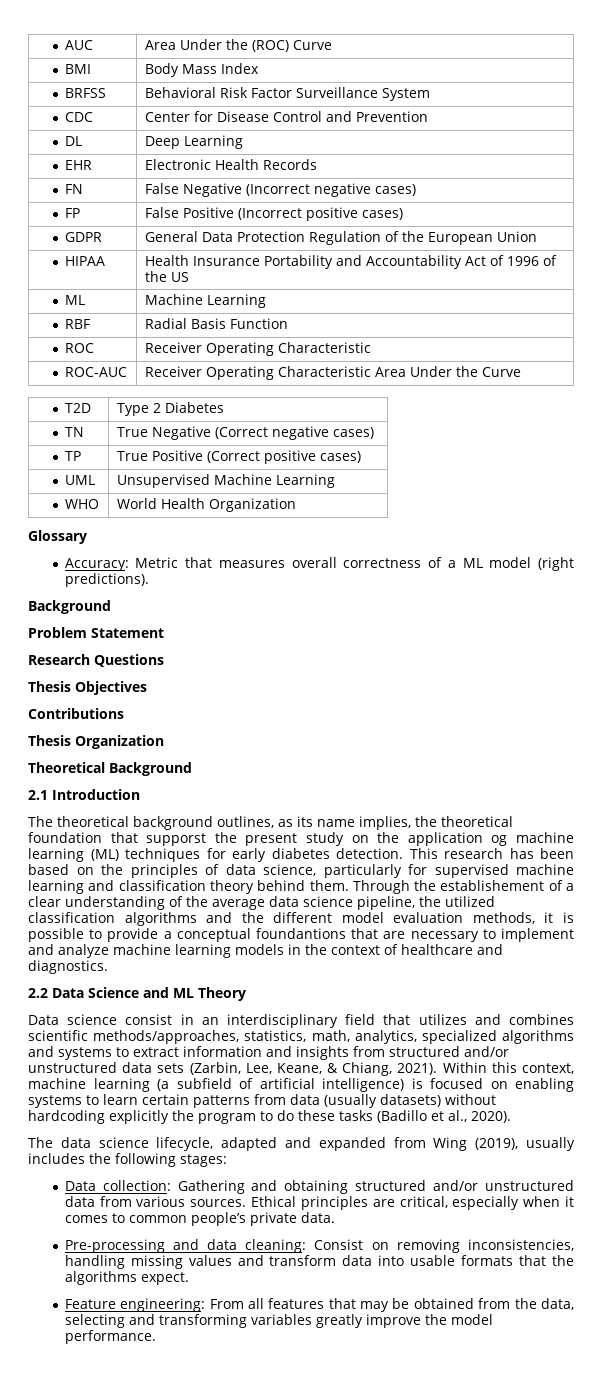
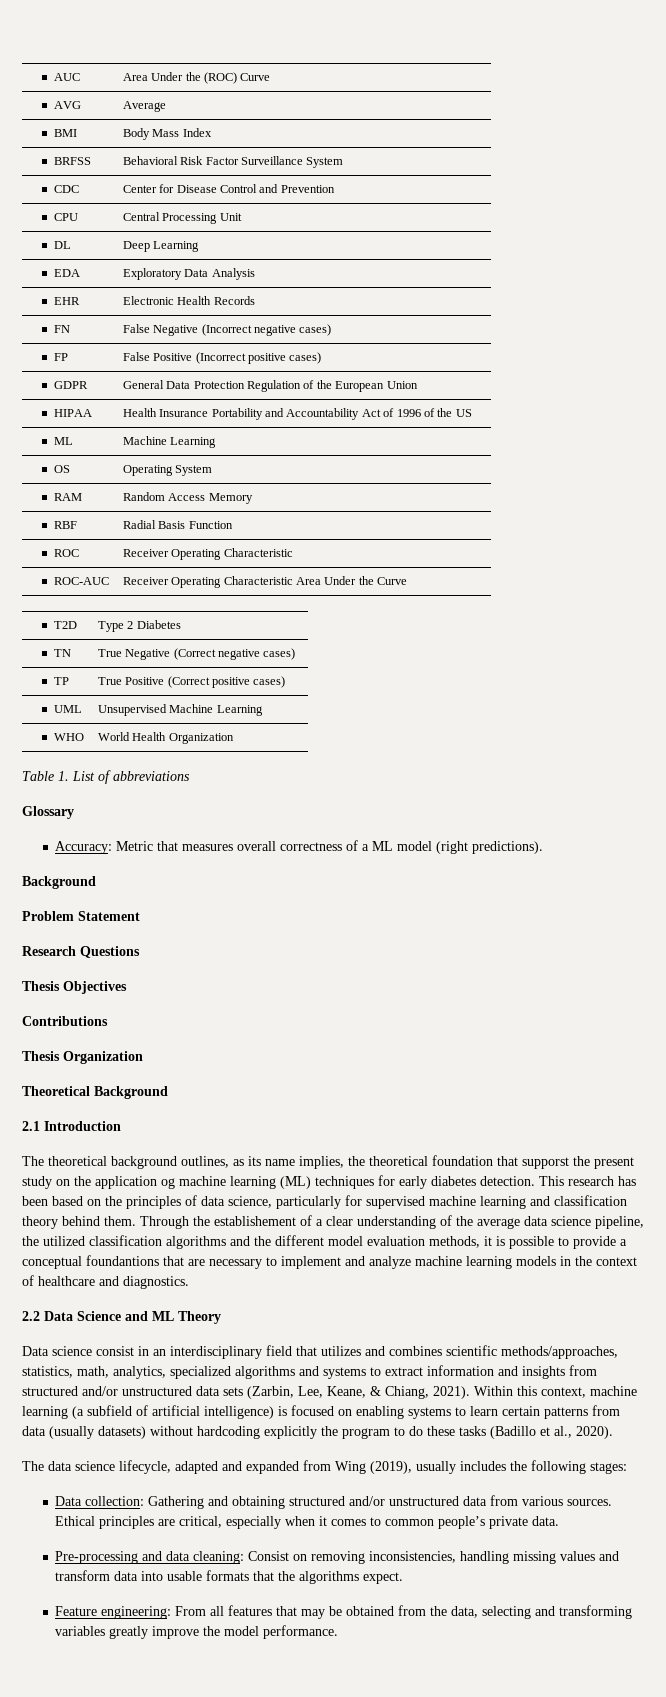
(333, 45) none -> [53,101,81,109] [122,101,166,112] // AVG | Average
(429, 116) none -> [53,213,78,221] [122,212,242,224] // CPU | Central Processing Unit
(244, 142) none -> [53,269,80,277] [122,268,255,280] // EDA | Exploratory Data Analysis
(267, 301) none -> [53,465,70,473] [122,465,213,476] [53,493,82,501] [122,492,253,504] // OS | Operating System // RAM | Random Access Memory
(297, 505) none -> [22,770,190,784] // Table 1. List of abbreviations

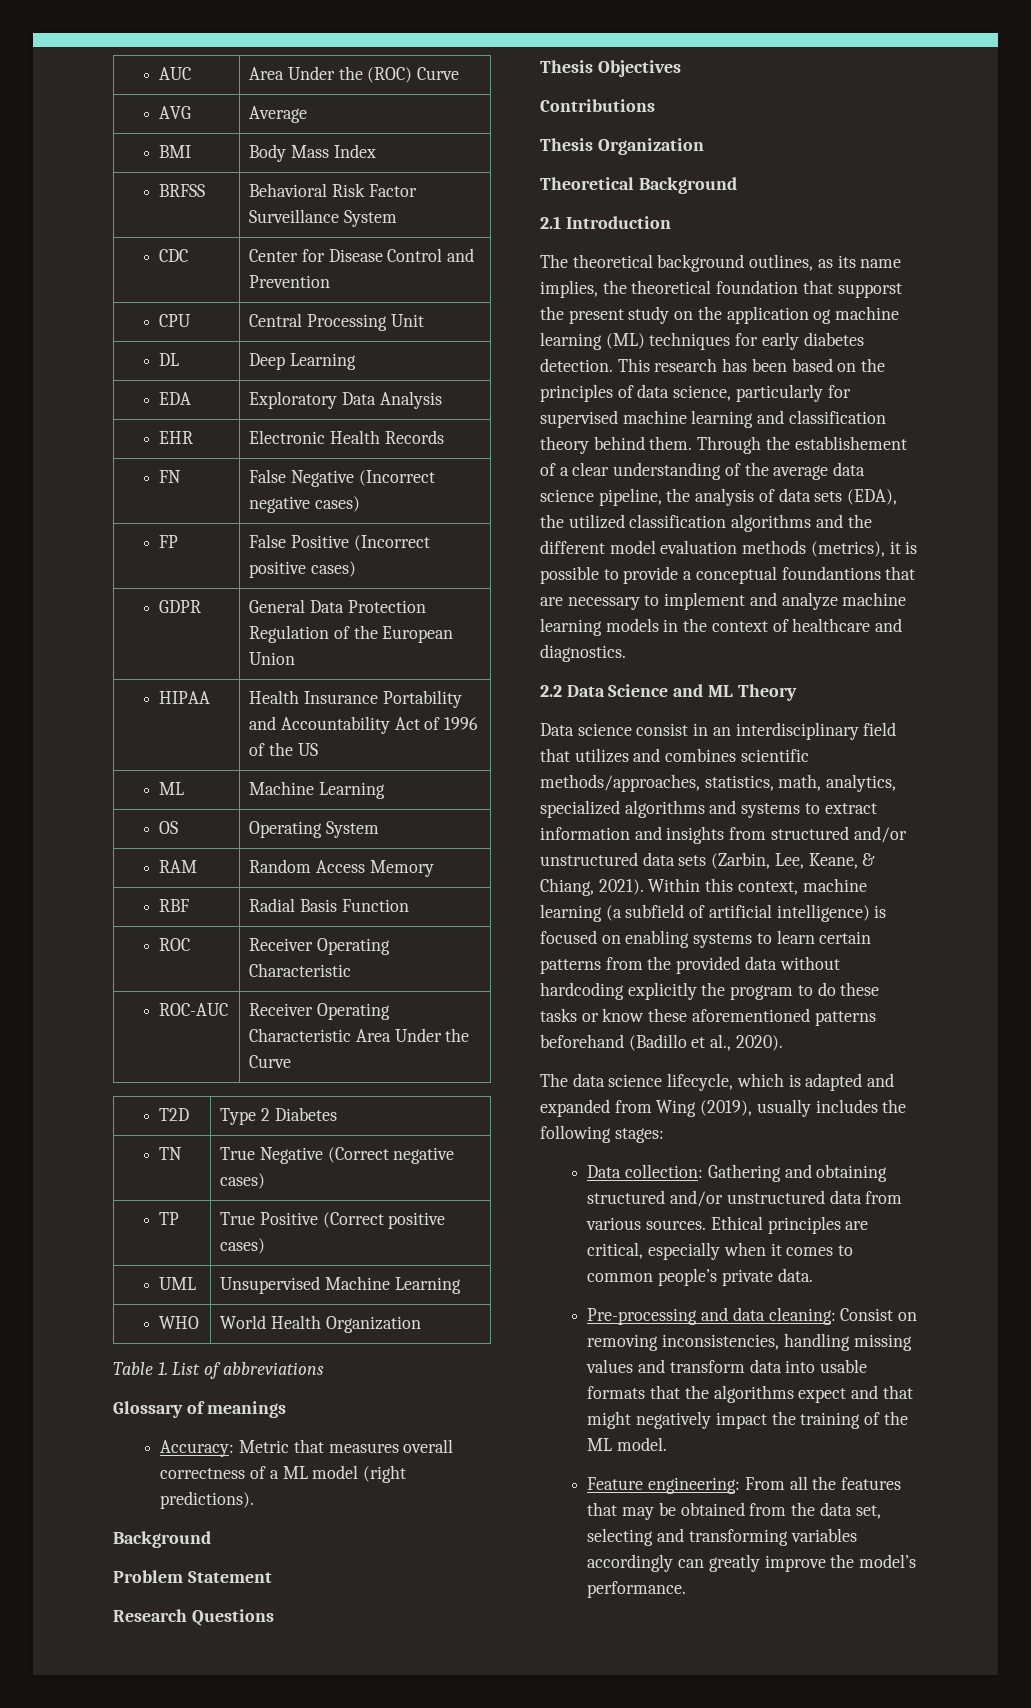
(74, 812) none -> [186,1401,287,1418] of meanings
(39, 1241) none -> [695,488,898,506] [540,514,564,528] analysis of data sets (EDA), the
[429,1236,480,1248] methods, -> [742,540,885,557] methods (metrics),
[22,1426,146,1439] data (usually datasets) -> [647,956,777,974] the provided data
(486, 1431) none -> [581,1008,876,1026] [540,1034,624,1048] or know these aforementioned patterns beforehand
(171, 1467) none -> [736,1073,801,1087] which is
[363,1572,404,1584] expect. -> [798,1385,913,1403] [587,1411,908,1429] [587,1437,668,1451] expect and that might negatively impact the training of the ML model.
(225, 1611) none -> [812,1476,837,1490] the
[451,1606,479,1618] data, -> [819,1502,881,1519] data set,
(106, 1631) none -> [587,1554,705,1572] accordingly can
[224,1626,260,1636] model -> [859,1554,917,1568] model’s

